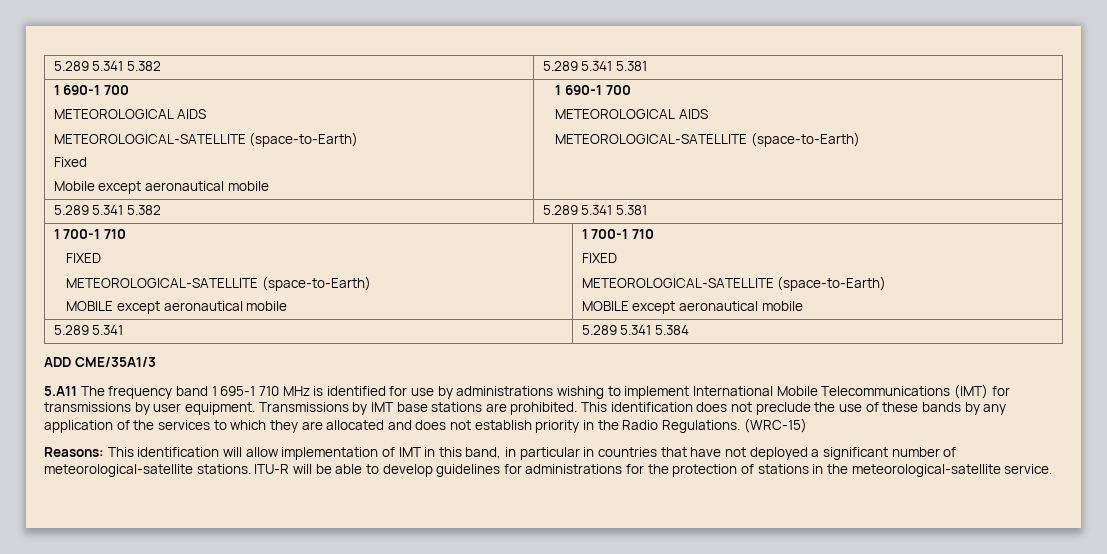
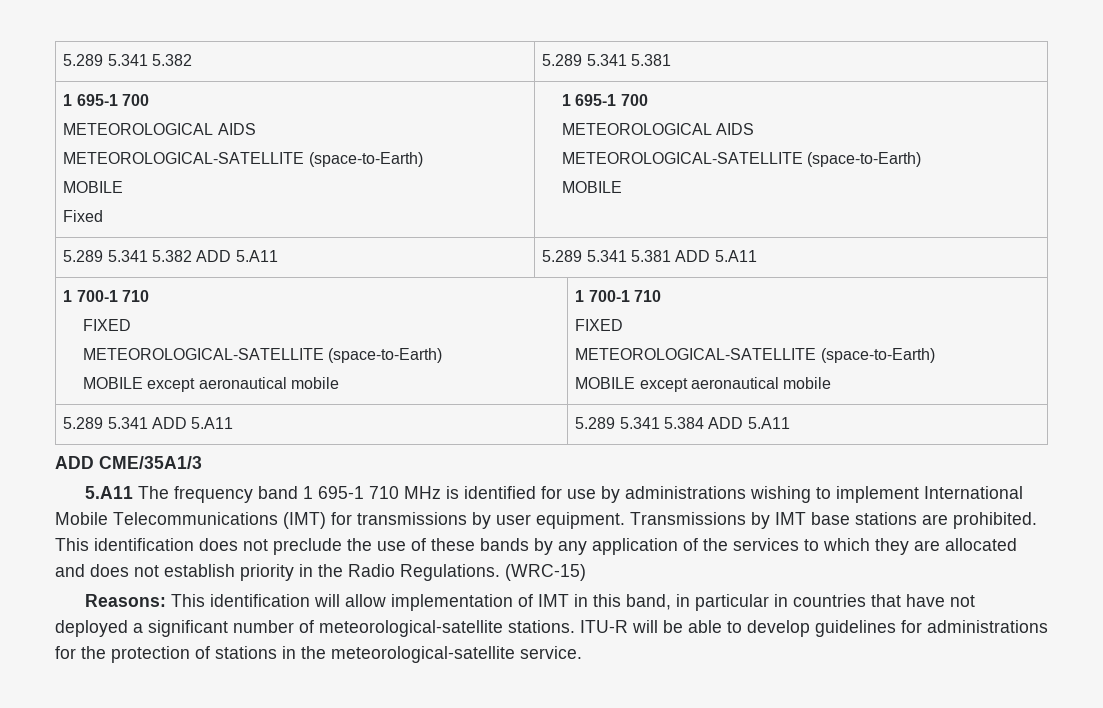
[53,61,161,71] [542,61,647,71] [53,85,129,95] [53,109,207,119] [53,132,359,147] 5.289 5.341 5.382 | 5.289 5.341 5.381 // 1 690-1 700 // METEOROLOGICAL AIDS // METEOROLOGICAL-SATELLITE (space-to-Earth) -> [63,54,193,66] [542,54,672,66] [63,94,150,106] [63,123,256,135] [63,152,423,167] [63,181,124,193] 5.289 5.341 5.382 | 5.289 5.341 5.381 // 1 695-1 700 // METEOROLOGICAL AIDS // METEOROLOGICAL-SATELLITE (space-to-Earth) // MOBILE
[53,181,269,194] [555,85,631,95] [555,109,709,119] [555,132,861,147] [53,205,161,215] [542,205,647,215] // Mobile except aeronautical mobile | 1 690-1 700 // METEOROLOGICAL AIDS // METEOROLOGICAL-SATELLITE (space-to-Earth) // 5.289 5.341 5.382 | 5.289 5.341 5.381 -> [561,94,648,106] [561,123,755,135] [561,152,922,167] [561,181,622,193] [63,250,278,262] [542,250,757,262] | 1 695-1 700 // METEOROLOGICAL AIDS // METEOROLOGICAL-SATELLITE (space-to-Earth) // MOBILE // 5.289 5.341 5.382 ADD 5.A11 | 5.289 5.341 5.381 ADD 5.A11
(124, 330) none -> [152,417,234,429] ADD 5.A11
(689, 330) none -> [708,417,790,429] ADD 5.A11

